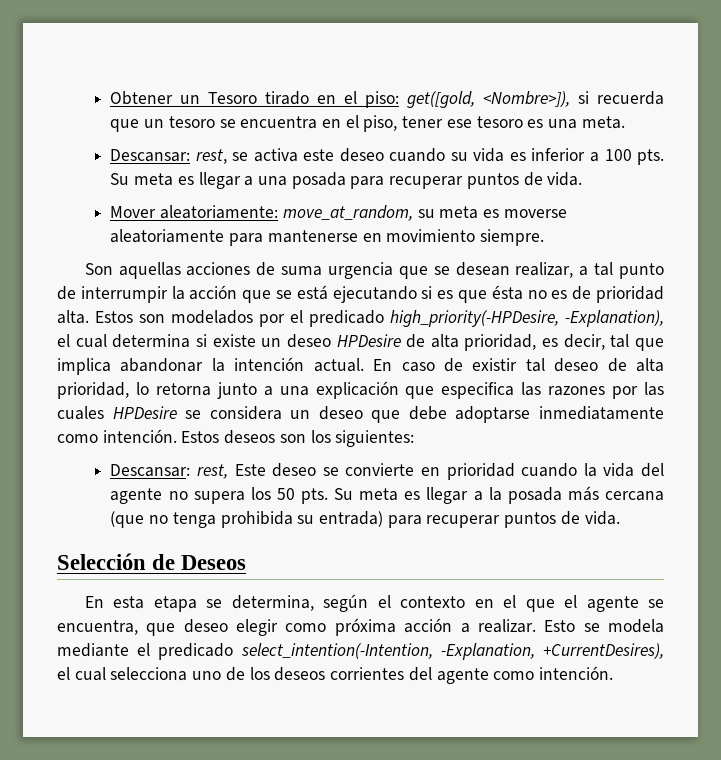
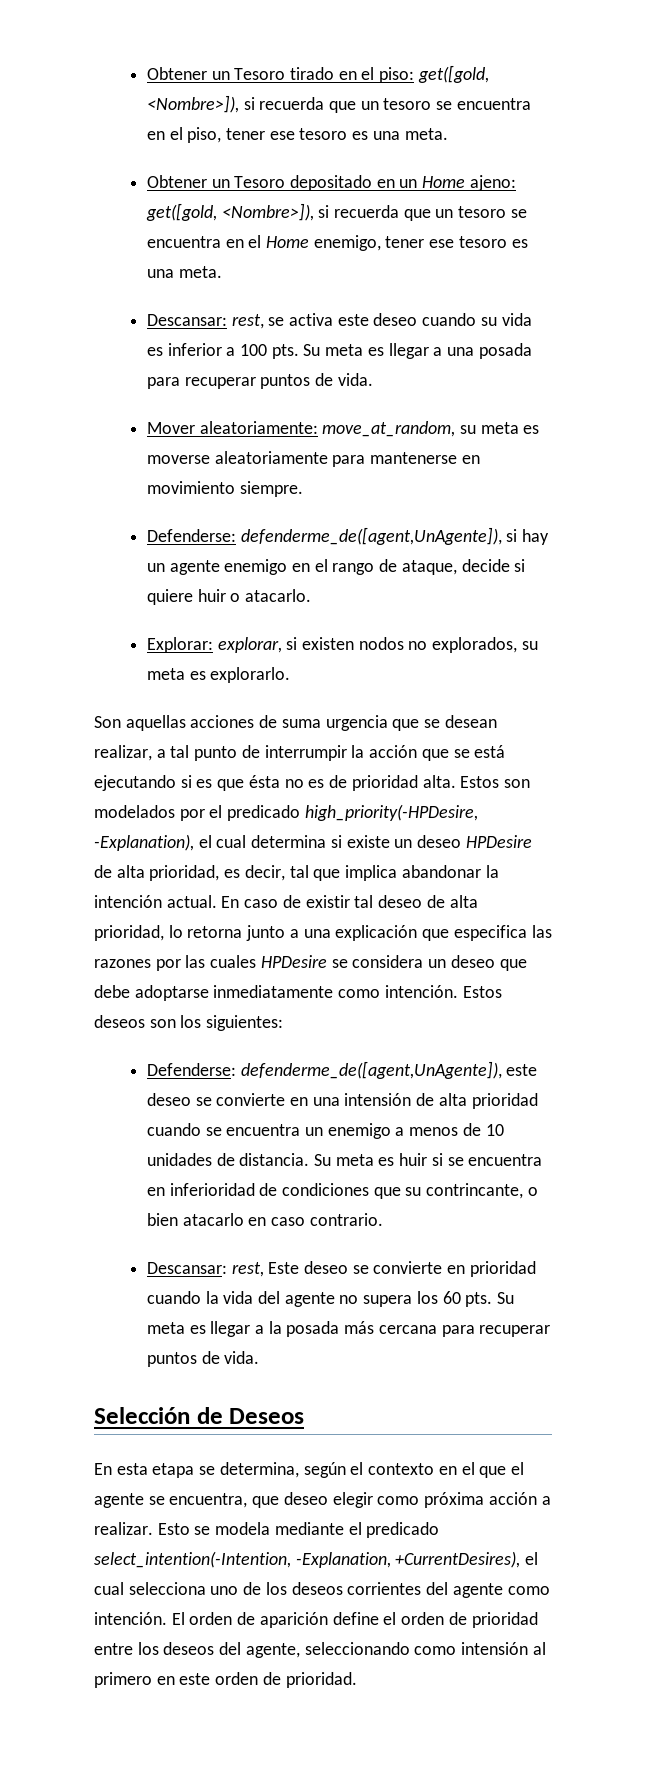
(625, 122) none -> [146,175,516,191] [145,203,527,221] [146,235,528,251] [146,266,222,278] // Obtener un Tesoro depositado en un Home ajeno: get([gold, <Nombre>]), si recuerda que un tesoro se encuentra en el Home enemigo, tener ese tesoro es una meta.
(545, 237) none -> [146,527,549,545] [146,559,526,575] [146,589,311,605] [146,637,538,653] [146,667,291,683] // Defenderse: defenderme_de([agent,UnAgente]), si hay un agente enemigo en el rango de ataque, decide si quiere huir o atacarlo. // Explorar: explorar, si existen nodos no explorados, su meta es explorarlo.
(415, 438) none -> [146,1061,538,1079] [146,1093,538,1109] [146,1123,504,1139] [146,1153,543,1166] [146,1183,538,1199] [146,1213,383,1226] // Defenderse: defenderme_de([agent,UnAgente]), este deseo se convierte en una intensión de alta prioridad cuando se encuentra un enemigo a menos de 10 unidades de distancia. Su meta es huir si se encuentra en inferioridad de condiciones que su contrincante, o bien atacarlo en caso contrario.
[276,488,295,500] 50 -> [442,1291,461,1304] 60
[110,511,384,528] (que no tenga prohibida su entrada) -> (437, 1329) none
(613, 673) none -> [171,1612,538,1628] [94,1642,546,1658] [94,1672,357,1688] El orden de aparición define el orden de prioridad entre los deseos del agente, seleccionando como intensión al primero en este orden de prioridad.

